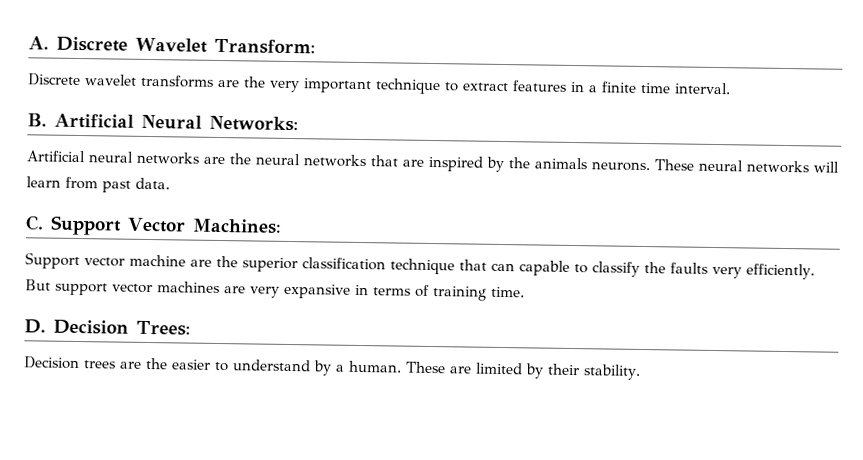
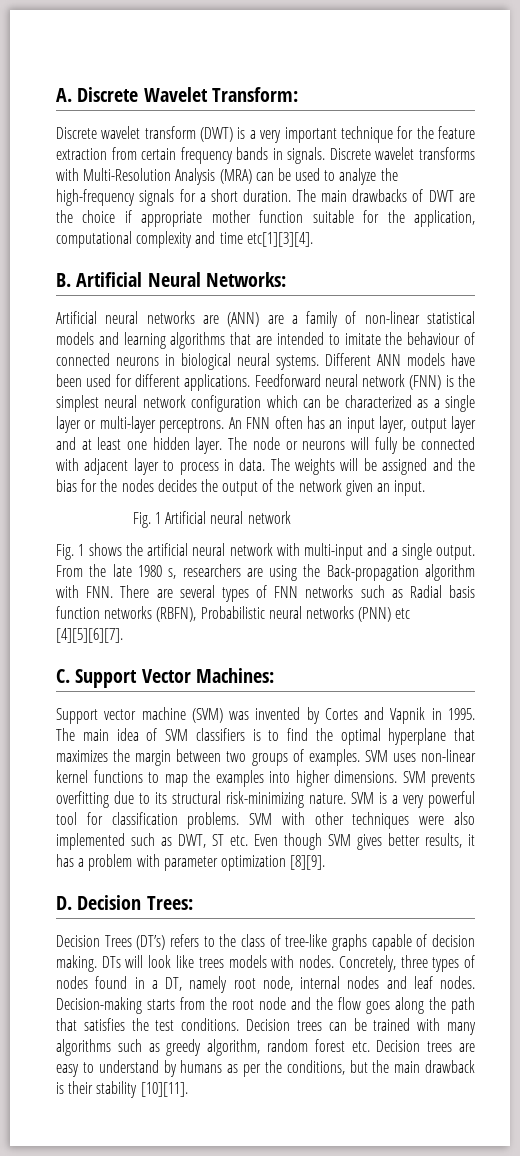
[140,74,731,95] transforms are the very important technique to extract features in a finite time interval. -> [144,126,476,143] [56,147,475,164] [56,168,398,185] [56,189,475,206] [56,210,476,227] [56,231,313,248] transform (DWT) is a very important technique for the feature extraction from certain frequency bands in signals. Discrete wavelet transforms with Multi-Resolution Analysis (MRA) can be used to analyze the high-frequency signals for a short duration. The main drawbacks of DWT are the choice if appropriate mother function suitable for the application, computational complexity and time etc[1][3][4].
[229,153,840,174] [26,176,170,193] the neural networks that are inspired by the animals neurons. These neural networks will learn from past data. -> [227,311,476,328] [56,332,475,349] [56,353,475,370] [56,374,476,391] [56,395,475,412] [56,416,477,433] [56,437,475,454] [56,458,475,475] [56,479,426,496] [132,511,291,528] [56,543,475,560] [56,564,476,581] [56,585,475,602] [56,606,411,622] [56,628,123,643] (ANN) are a family of non-linear statistical models and learning algorithms that are intended to imitate the behaviour of connected neurons in biological neural systems. Different ANN models have been used for different applications. Feedforward neural network (FNN) is the simplest neural network configuration which can be characterized as a single layer or multi-layer perceptrons. An FNN often has an input layer, output layer and at least one hidden layer. The node or neurons will fully be connected with adjacent layer to process in data. The weights will be assigned and the bias for the nodes decides the output of the network given an input. // Fig. 1 Artificial neural network // Fig. 1 shows the artificial neural network with multi-input and a single output. From the late 1980 s, researchers are using the Back-propagation algorithm with FNN. There are several types of FNN networks such as Radial basis function networks (RBFN), Probabilistic neural networks (PNN) etc [4][5][6][7].
[190,255,815,280] [25,279,525,301] [24,319,191,336] [24,356,641,380] are the superior classification technique that can capable to classify the faults very efficiently. But support vector machines are very expansive in terms of training time. // D. Decision Trees: // Decision trees are the easier to understand by a human. These are limited by their stability. -> [191,707,475,724] [56,728,475,745] [56,749,476,766] [56,770,475,787] [56,791,475,808] [56,812,475,829] [56,833,475,850] [56,854,326,871] [56,895,193,910] [56,934,475,951] [56,955,475,972] [56,976,475,993] [56,997,475,1014] [56,1018,476,1035] [56,1039,476,1056] [56,1060,475,1077] [56,1081,188,1098] (SVM) was invented by Cortes and Vapnik in 1995. The main idea of SVM classifiers is to find the optimal hyperplane that maximizes the margin between two groups of examples. SVM uses non-linear kernel functions to map the examples into higher dimensions. SVM prevents overfitting due to its structural risk-minimizing nature. SVM is a very powerful tool for classification problems. SVM with other techniques were also implemented such as DWT, ST etc. Even though SVM gives better results, it has a problem with parameter optimization [8][9]. // D. Decision Trees: // Decision Trees (DT’s) refers to the class of tree-like graphs capable of decision making. DTs will look like trees models with nodes. Concretely, three types of nodes found in a DT, namely root node, internal nodes and leaf nodes. Decision-making starts from the root node and the flow goes along the path that satisfies the test conditions. Decision trees can be trained with many algorithms such as greedy algorithm, random forest etc. Decision trees are easy to understand by humans as per the conditions, but the main drawback is their stability [10][11].

